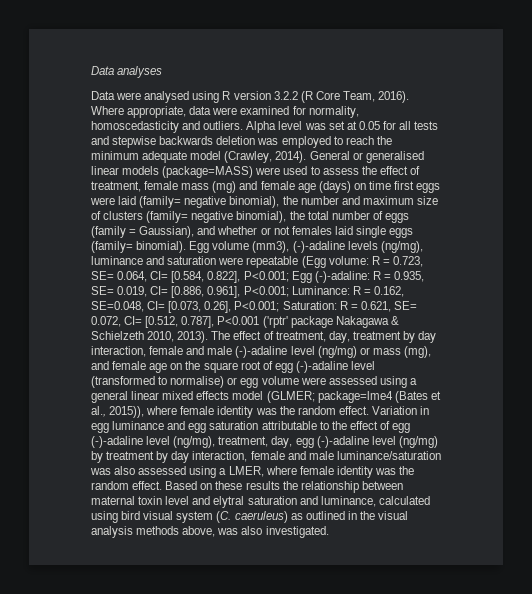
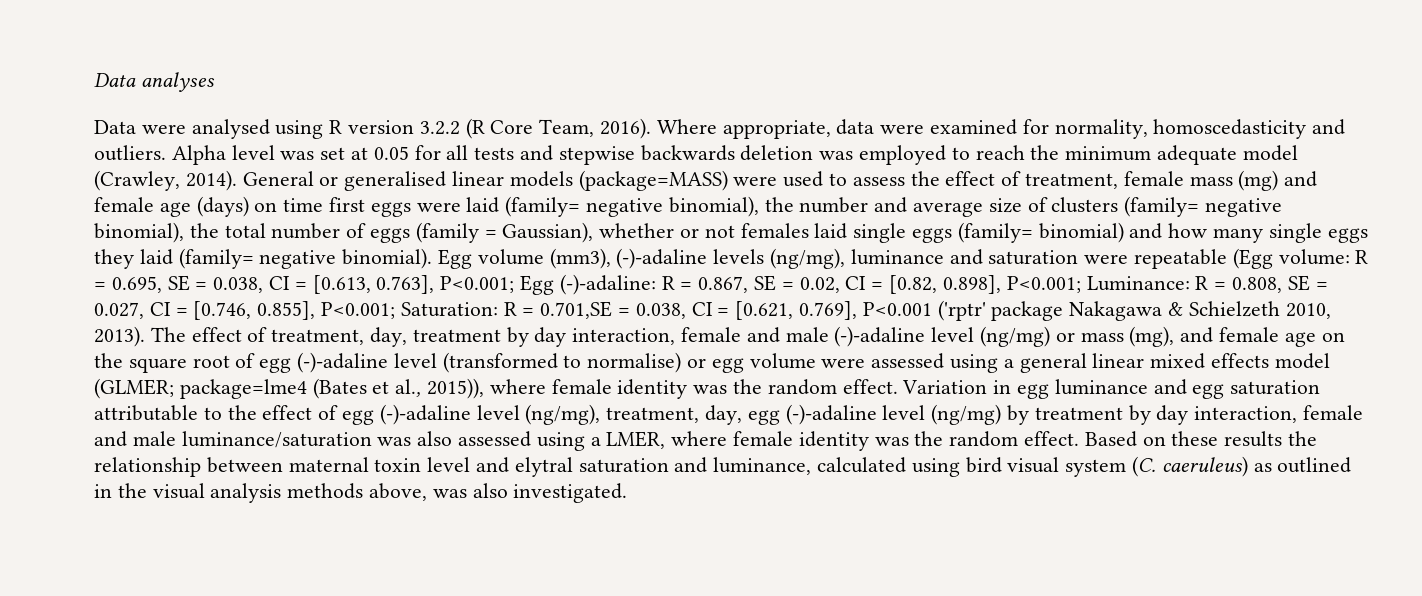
[362,196,414,205] maximum -> [913,202,984,217] average
[197,226,216,235] and -> (594, 232) none
(133, 247) none -> [1038,222,1368,243] [94,248,337,269] binomial) and how many single eggs they laid (family= negative
[392,256,423,267] [91,271,241,283] 0.723, SE= 0.064, CI= [0.584, 0.822], -> [111,275,435,294] 0.695, SE = 0.038, CI = [0.613, 0.763],
[394,271,425,282] [91,286,404,298] [91,301,417,313] [91,316,215,328] 0.935, SE= 0.019, CI= [0.886, 0.961], P<0.001; Luminance: R = 0.162, SE=0.048, CI= [0.073, 0.26], P<0.001; Saturation: R = 0.621, SE= 0.072, CI= [0.512, 0.787], -> [698,275,1328,294] [94,301,858,320] 0.867, SE = 0.02, CI = [0.82, 0.898], P<0.001; Luminance: R = 0.808, SE = 0.027, CI = [0.746, 0.855], P<0.001; Saturation: R = 0.701,SE = 0.038, CI = [0.621, 0.769],

